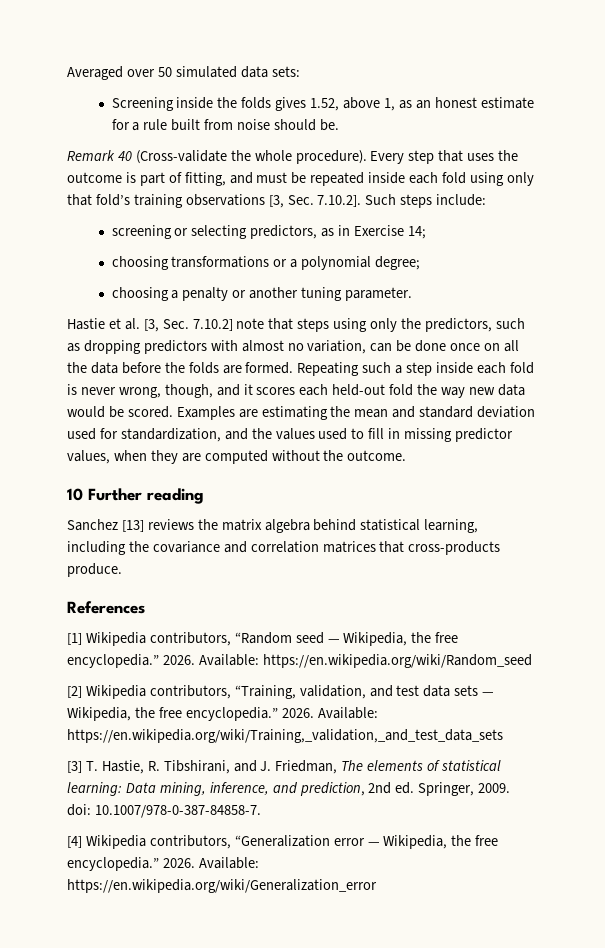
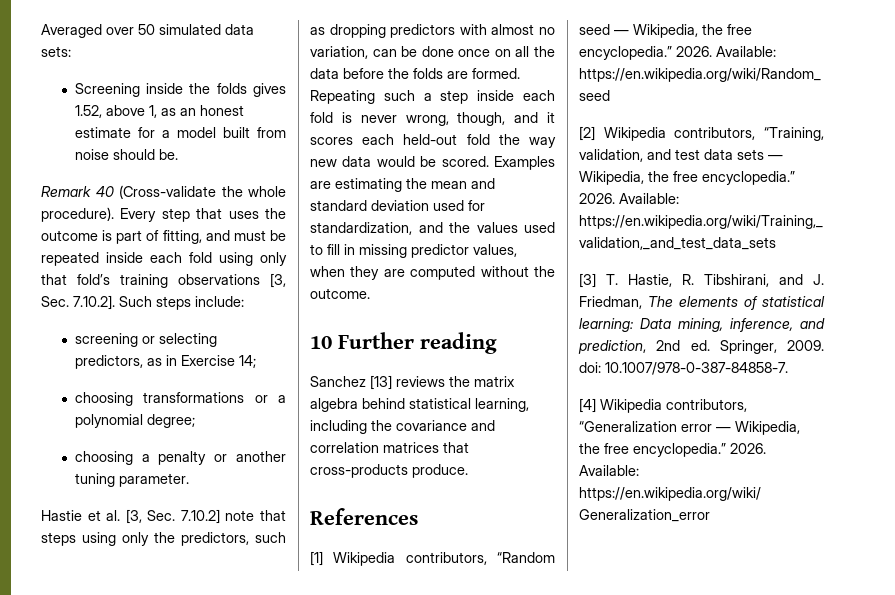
[143,119,168,130] rule -> [176,127,216,138] model

